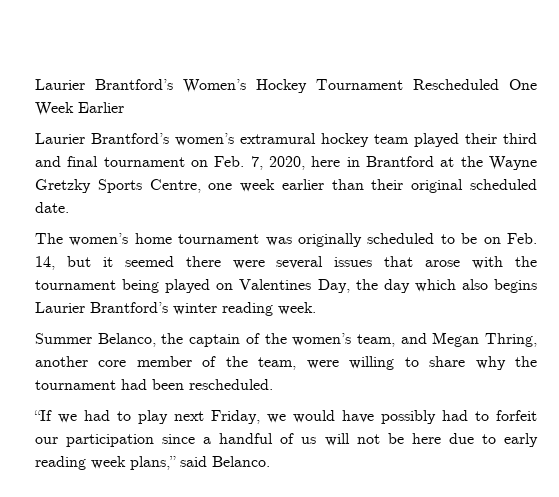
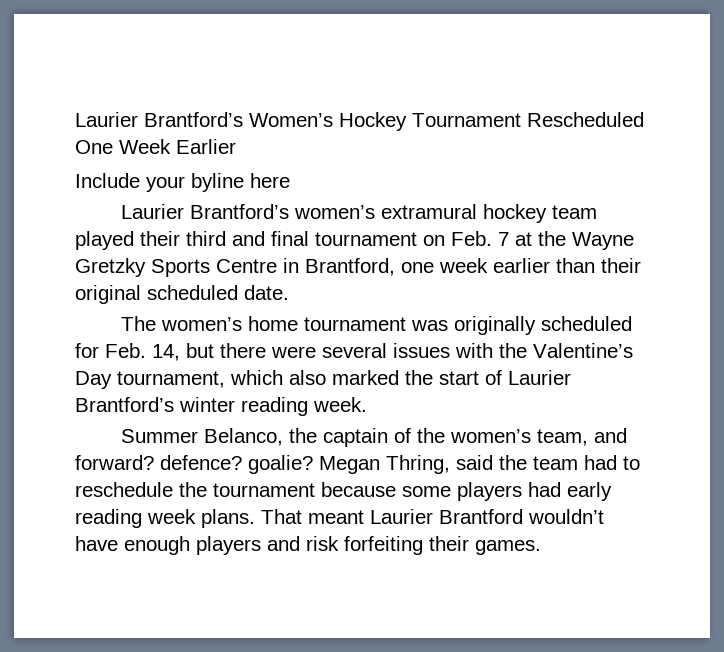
(124, 107) none -> [75,173,290,192] // Include your byline here
[250,156,434,170] 7, 2020, here in Brantford -> [498,232,509,246] 7
[149,179,201,193] Centre, -> [216,258,395,276] Centre in Brantford,
[440,233,501,244] to be on -> [75,343,99,358] for
[102,256,174,267] it seemed -> (214, 350) none
[384,256,538,269] [35,279,538,293] that arose with the tournament being played on Valentines Day, the day which also begins -> [455,343,633,358] [75,370,502,389] with the Valentine’s Day tournament, which also marked the start of
[432,332,537,347] [35,356,537,370] [35,379,273,390] [34,410,537,424] [35,433,539,447] [35,456,270,470] Megan Thring, another core member of the team, were willing to share why the tournament had been rescheduled. // “If we had to play next Friday, we would have possibly had to forfeit our participation since a handful of us will not be here due to early reading week plans,” said Belanco. -> [75,455,640,474] [75,482,612,501] [75,509,604,528] [75,536,541,555] forward? defence? goalie? Megan Thring, said the team had to reschedule the tournament because some players had early reading week plans. That meant Laurier Brantford wouldn’t have enough players and risk forfeiting their games.

